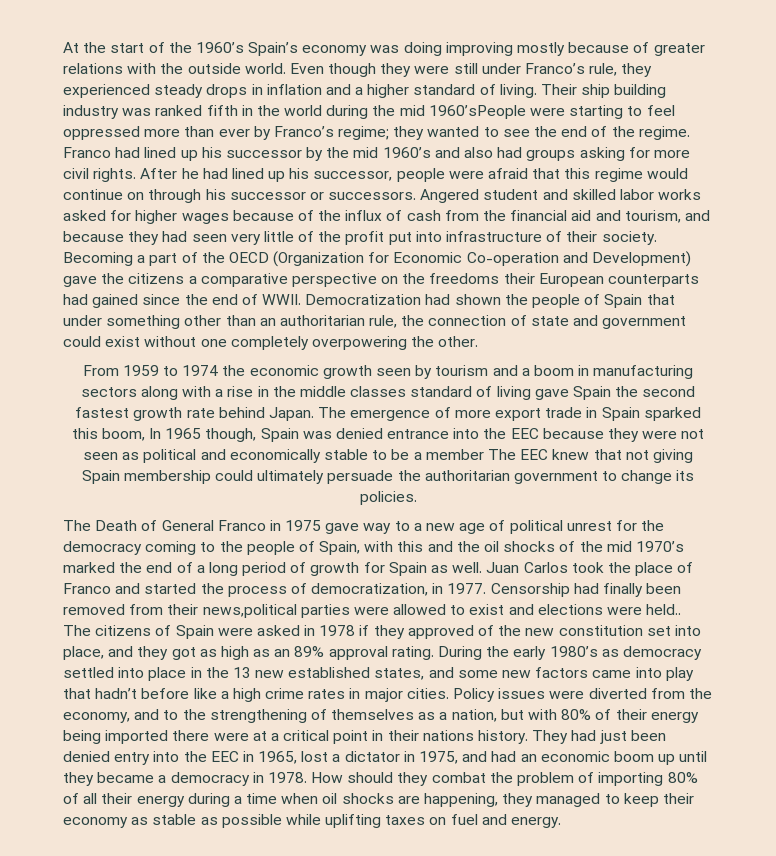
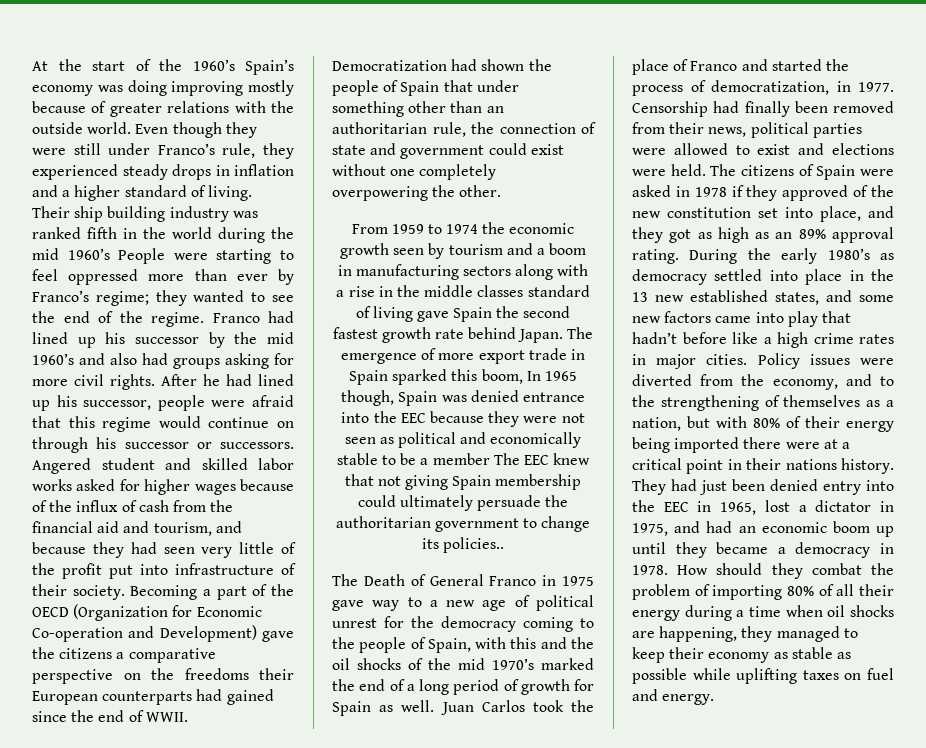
[428,105,526,119] 1960’sPeople -> [67,248,166,264] 1960’s People
[359,491,417,505] policies. -> [443,537,505,553] policies..
[202,604,297,618] news,political -> [708,122,809,138] news, political
[646,604,682,615] held.. -> [670,164,706,176] held.

